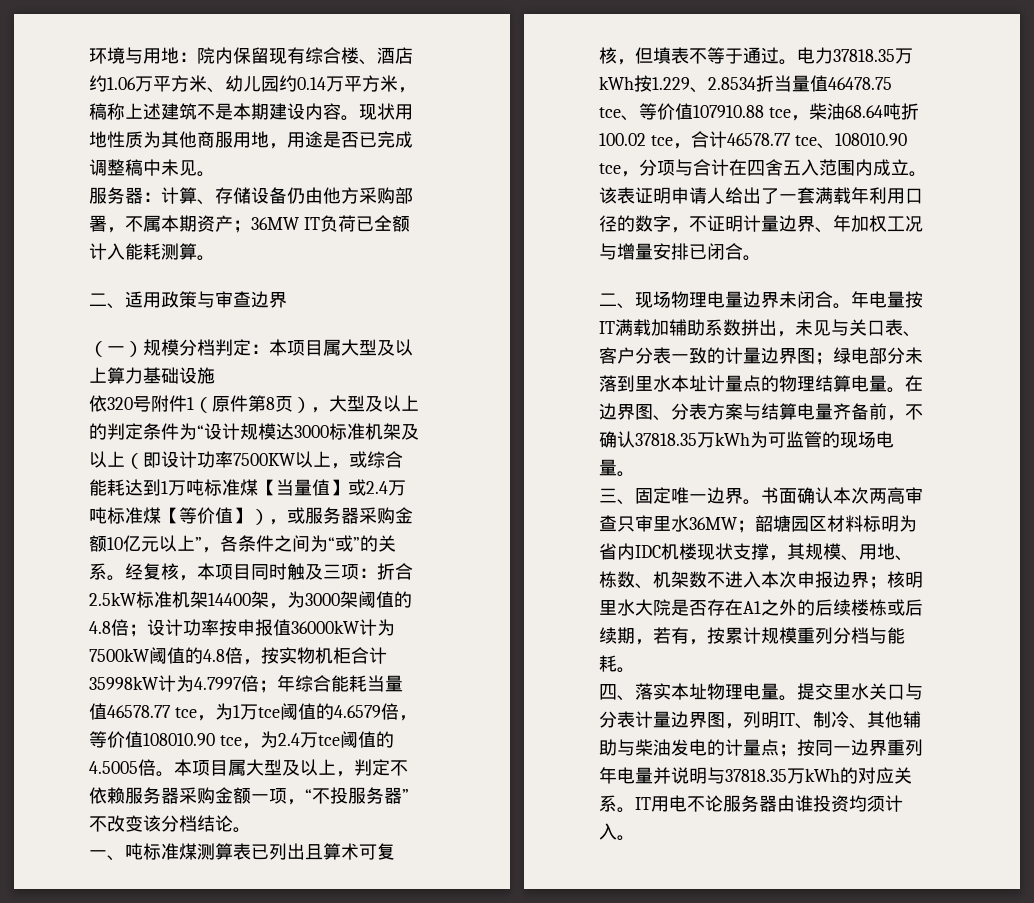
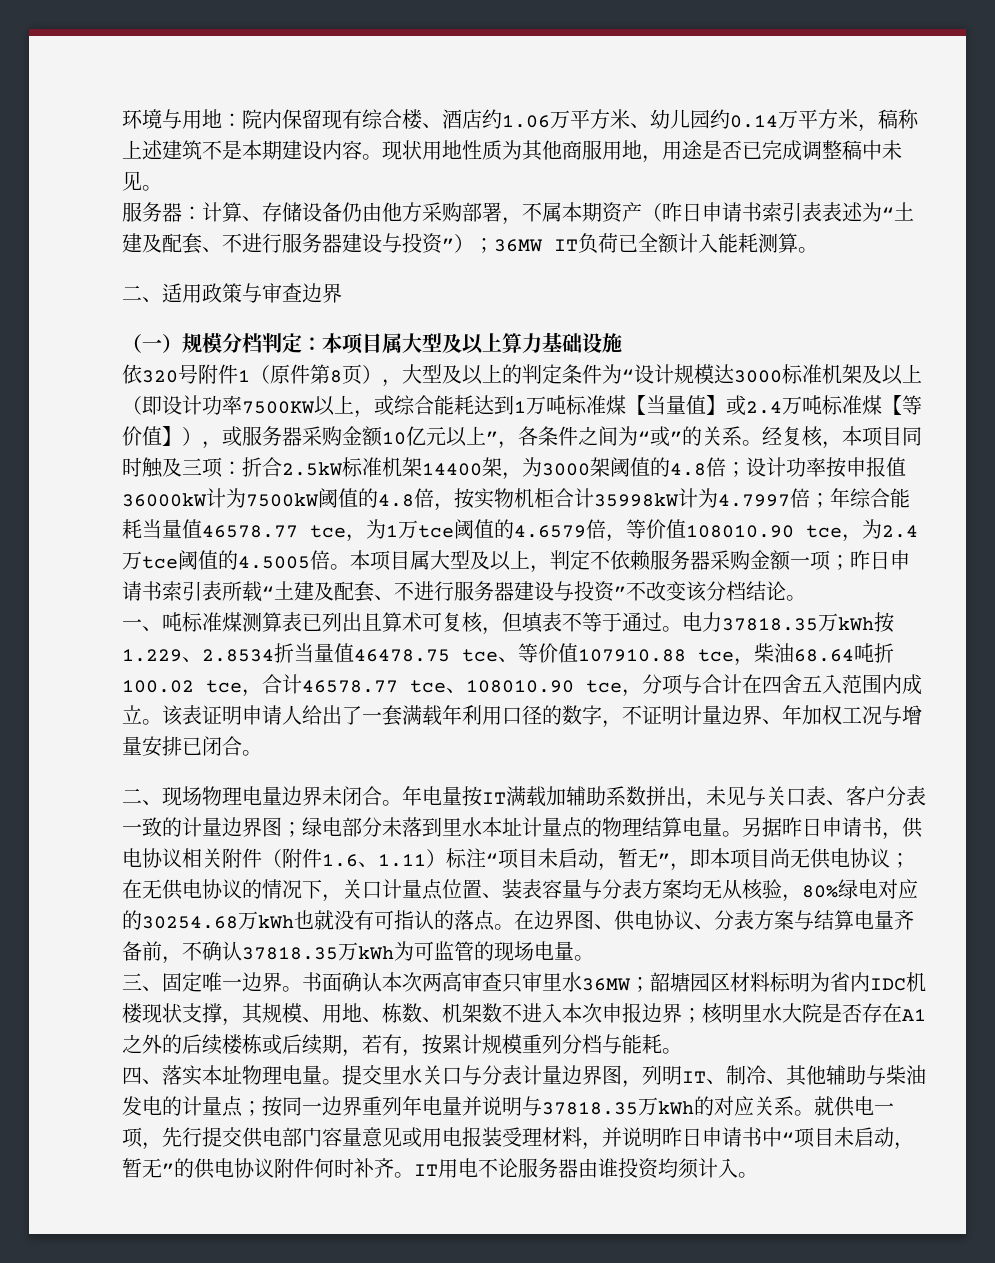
(233, 223) none -> [642,202,914,222] [122,233,474,254] （昨日申请书索引表表述为“土建及配套、不进行服务器建设与投资”）
[287,787,402,805] ，“不投服务器 -> [830,550,910,570] [122,581,615,602] ；昨日申请书索引表所载“土建及配套、不进行服务器建设与投资
[905,375,923,392] [599,403,653,420] 在边界图 -> [742,817,923,840] [122,848,910,871] [122,879,918,902] [122,910,694,931] 另据昨日申请书，供电协议相关附件（附件1.6、1.11）标注“项目未启动，暂无”，即本项目尚无供电协议；在无供电协议的情况下，关口计量点位置、装表容量与分表方案均无从核验，80%绿电对应的30254.68万kWh也就没有可指认的落点。在边界图、供电协议
(635, 810) none -> [814,1096,894,1117] [122,1127,914,1150] [122,1158,414,1179] 就供电一项，先行提交供电部门容量意见或用电报装受理材料，并说明昨日申请书中“项目未启动，暂无”的供电协议附件何时补齐。

